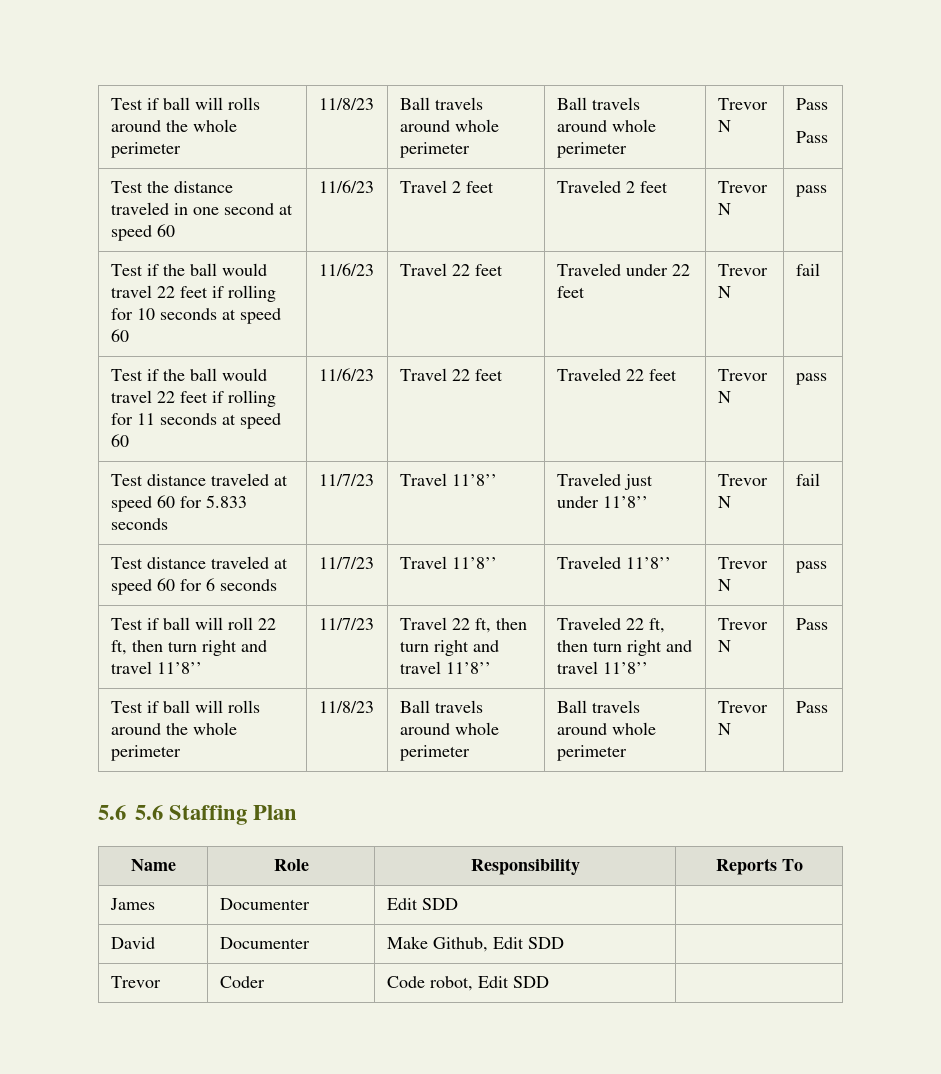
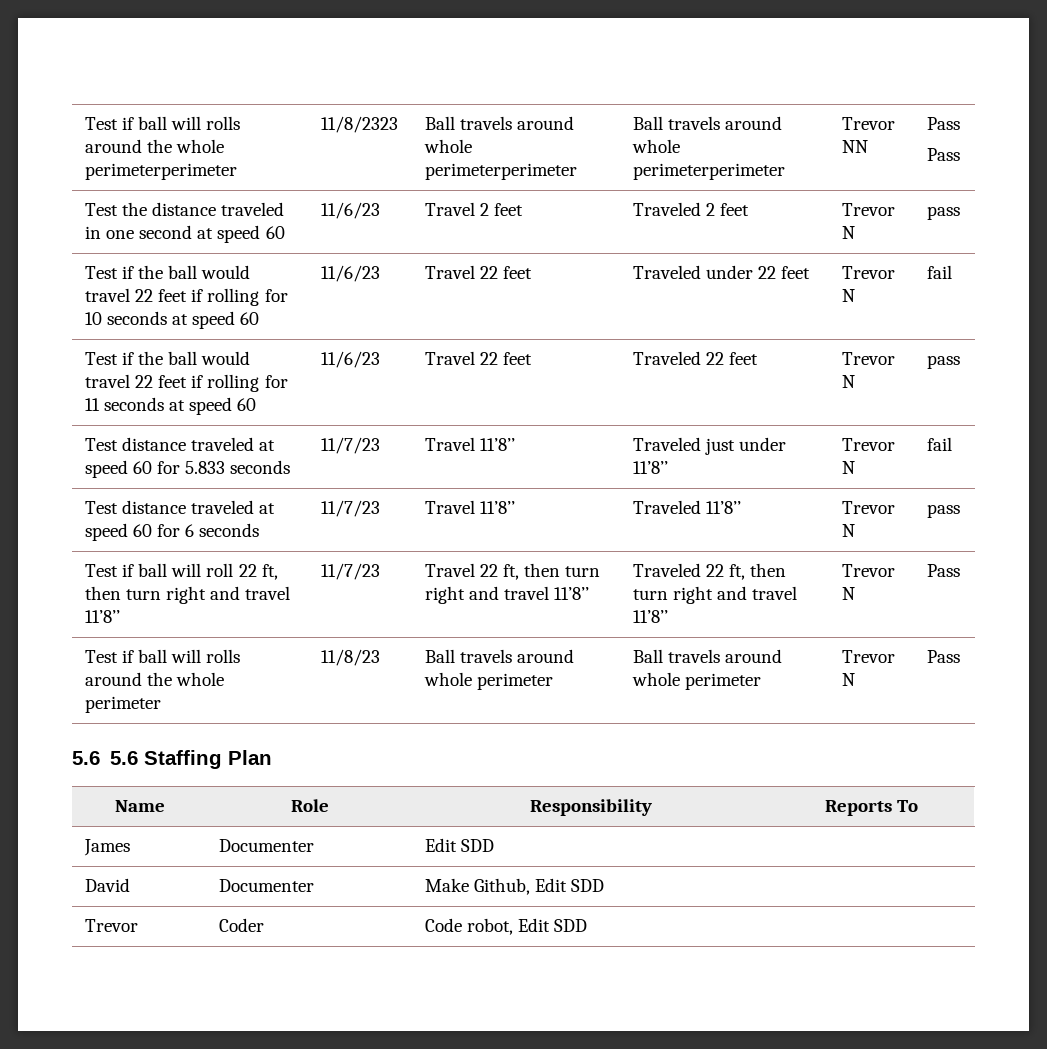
[110,97,260,110] [110,119,237,132] [110,142,181,158] [318,98,374,110] [399,97,483,110] [399,119,499,132] [399,142,470,158] [556,97,640,110] [556,119,656,132] [556,142,627,158] [717,98,768,110] [717,120,731,132] Test if ball will rolls around the whole perimeter | 11/8/23 | Ball travels around whole perimeter | Ball travels around whole perimeter | Trevor N -> [84,116,241,130] [84,139,225,153] [84,163,237,180] [320,116,398,133] [424,116,575,130] [423,139,472,153] [424,163,577,180] [632,116,783,130] [631,139,680,153] [632,163,785,180] [841,117,895,130] [841,140,868,153] Test if ball will rolls around the whole perimeterperimeter | 11/8/2323 | Ball travels around whole perimeterperimeter | Ball travels around whole perimeterperimeter | Trevor NN

